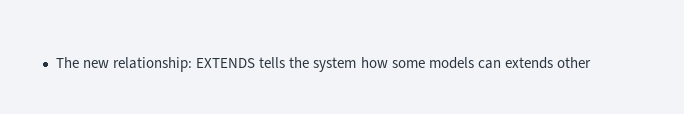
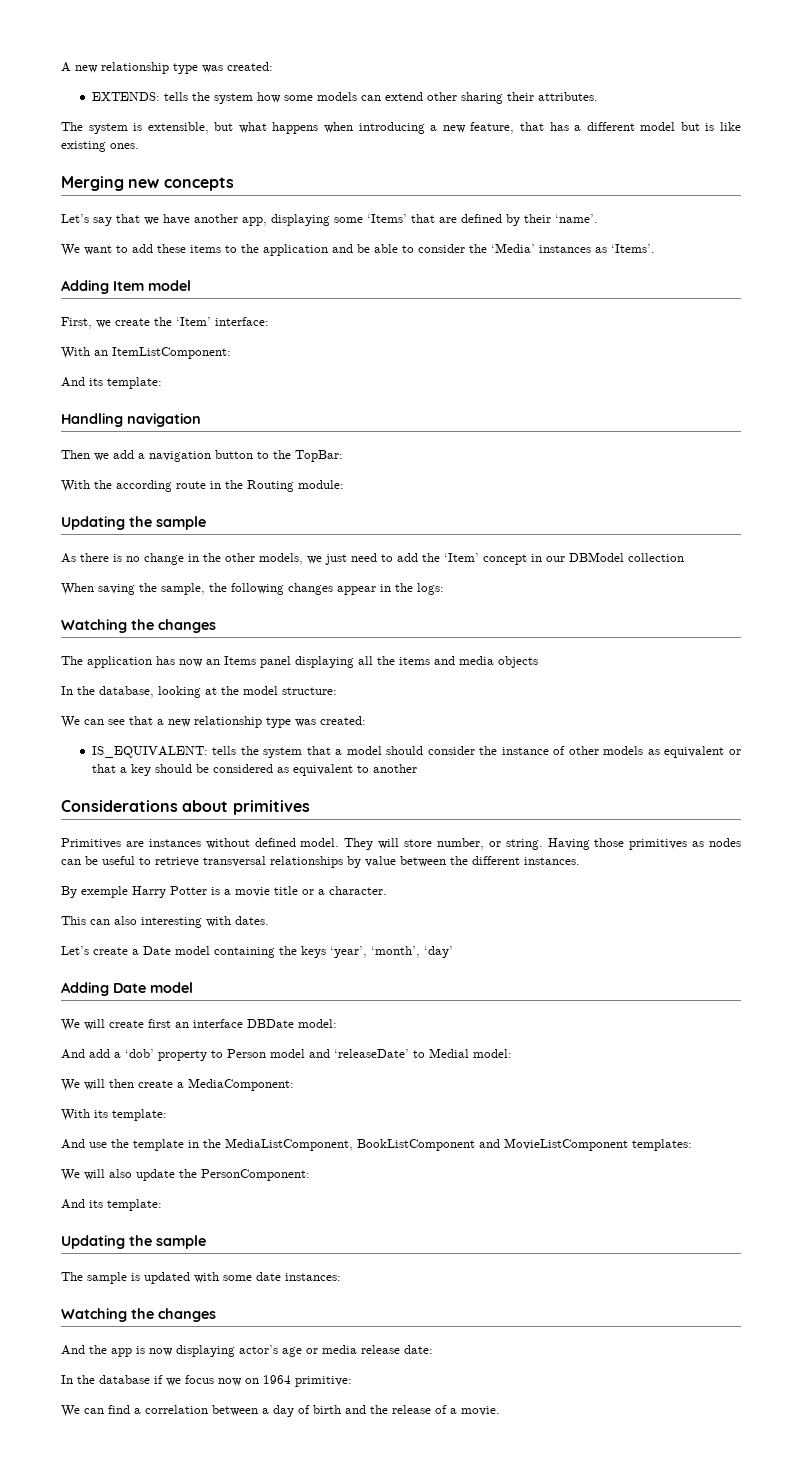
[56,57,256,72] The new relationship: EXTENDS -> [61,62,273,74] [91,92,160,101] A new relationship type was created: // EXTENDS:
[504,57,591,69] extends other -> [384,92,598,104] [61,122,741,134] [61,141,139,152] [61,176,234,191] [61,214,598,226] [61,243,655,256] [61,280,191,294] [61,317,269,329] [61,347,231,359] [61,377,162,389] [61,413,201,427] [61,450,343,462] [61,480,344,492] [61,516,206,530] [61,552,684,565] [61,583,444,595] [61,619,216,633] [61,656,538,668] [61,686,337,698] [61,716,366,728] [91,746,741,758] [91,764,417,776] [61,800,310,815] [61,838,741,850] [61,856,580,868] [61,886,387,898] [61,916,269,928] [61,946,453,958] [61,982,193,996] [61,1019,337,1031] [61,1048,512,1061] [61,1078,294,1091] [61,1109,167,1121] [61,1138,692,1151] [61,1169,310,1181] [61,1199,162,1211] [61,1235,206,1249] [61,1272,341,1284] [61,1308,216,1322] [61,1345,433,1357] [61,1375,352,1387] [61,1405,500,1417] extend other sharing their attributes. // The system is extensible, but what happens when introducing a new feature, that has a different model but is like existing ones. // Merging new concepts // Let’s say that we have another app, displaying some ‘Items’ that are defined by their ‘name’. // We want to add these items to the application and be able to consider the ‘Media’ instances as ‘Items’. // Adding Item model // First, we create the ‘Item’ interface: // With an ItemListComponent: // And its template: // Handling navigation // Then we add a navigation button to the TopBar: // With the according route in the Routing module: // Updating the sample // As there is no change in the other models, we just need to add the ‘Item’ concept in our DBModel collection // When saving the sample, the following changes appear in the logs: // Watching the changes // The application has now an Items panel displaying all the items and media objects // In the database, looking at the model structure: // We can see that a new relationship type was created: // IS_EQUIVALENT: tells the system that a model should consider the instance of other models as equivalent or that a key should be considered as equivalent to another // Considerations about primitives // Primitives are instances without defined model. They will store number, or string. Having those primitives as nodes can be useful to retrieve transversal relationships by value between the different instances. // By exemple Harry Potter is a movie title or a character. // This can also interesting with dates. // Let’s create a Date model containing the keys ‘year’, ‘month’, ‘day’ // Adding Date model // We will create first an interface DBDate model: // And add a ‘dob’ property to Person model and ‘releaseDate’ to Medial model: // We will then create a MediaComponent: // With its template: // And use the template in the MediaListComponent, BookListComponent and MovieListComponent templates: // We will also update the PersonComponent: // And its template: // Updating the sample // The sample is updated with some date instances: // Watching the changes // And the app is now displaying actor’s age or media release date: // In the database if we focus now on 1964 primitive: // We can find a correlation between a day of birth and the release of a movie.

